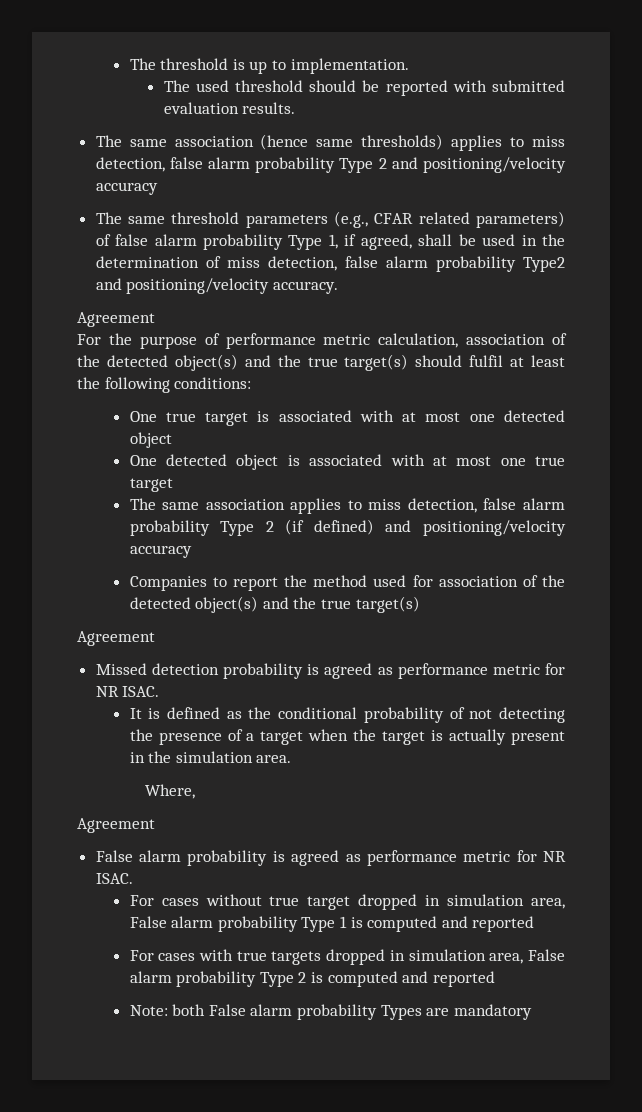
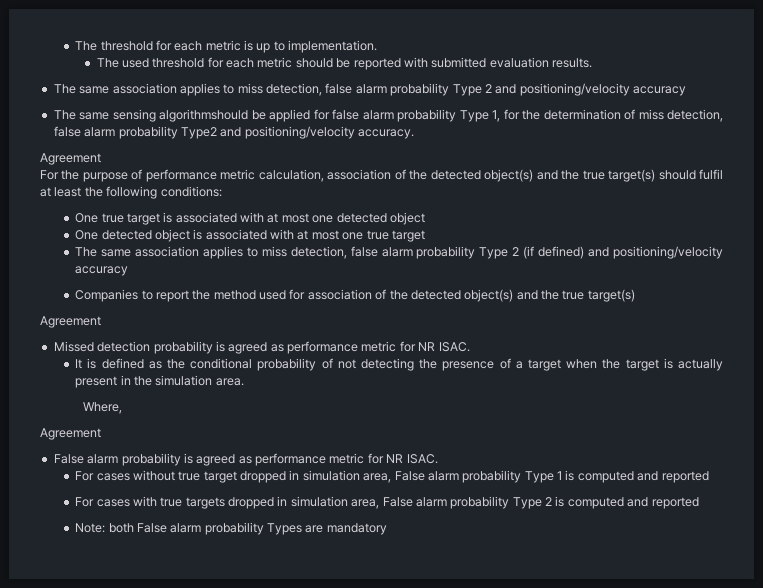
(229, 64) none -> [155,40,241,51] for each metric
(304, 86) none -> [207,57,293,68] for each metric
[260,134,444,150] (hence same thresholds) -> (177, 88) none
[171,211,565,228] [95,234,111,246] threshold parameters (e.g., CFAR related parameters) of -> [112,109,330,122] sensing algorithmshould be applied for
[344,234,537,250] if agreed, shall be used in -> [503,109,520,120] for

